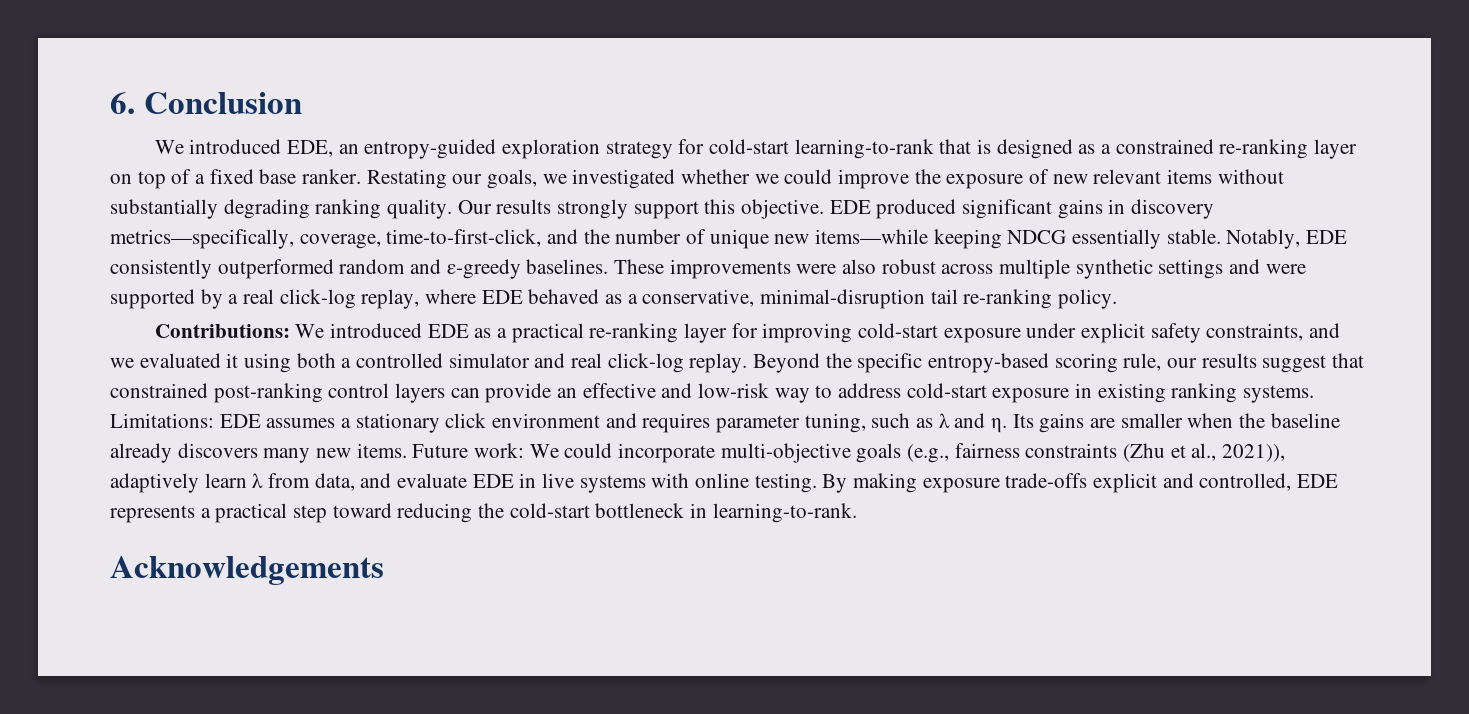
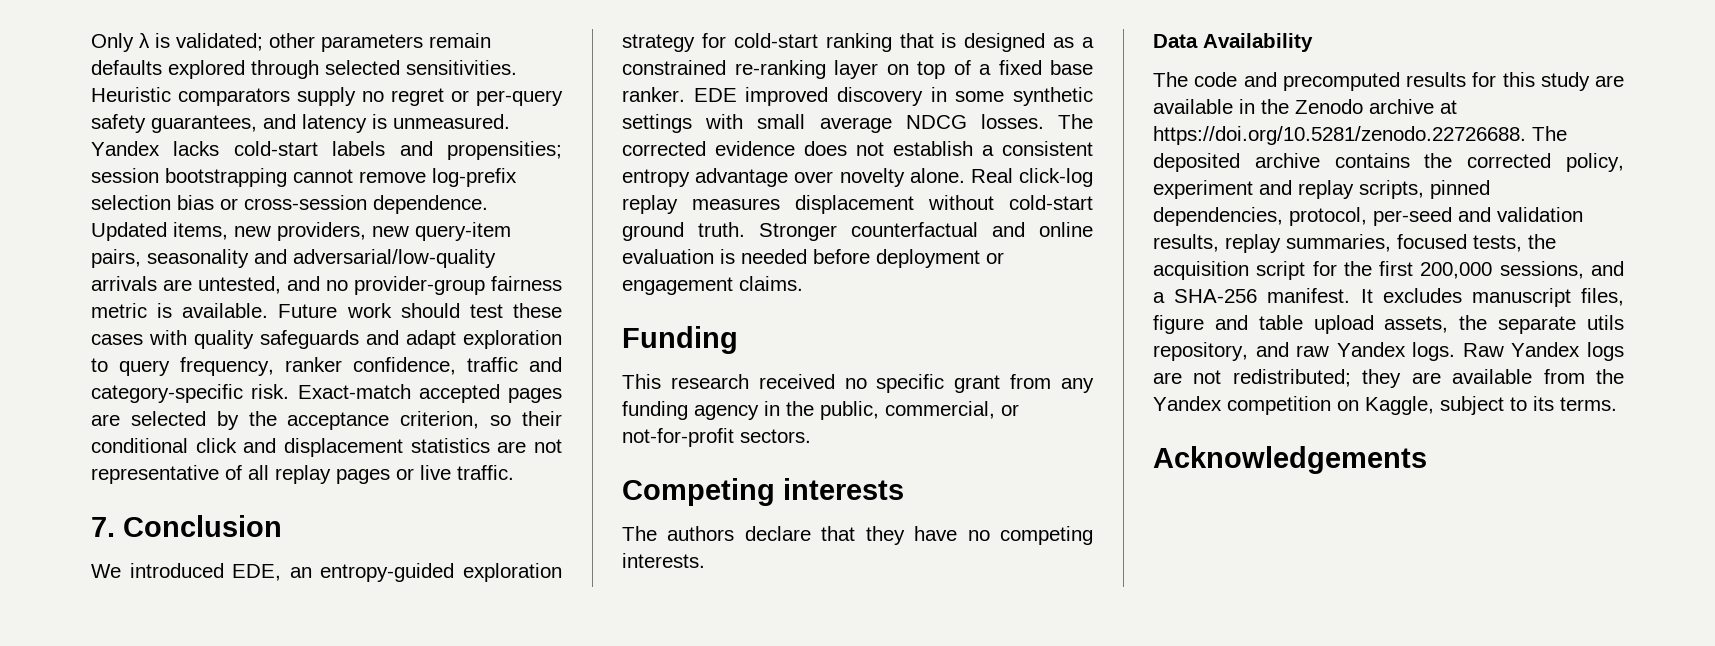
[110,92,135,114] 6. -> [91,33,491,52] [91,60,517,79] [91,87,563,106] [91,114,510,133] [91,141,562,160] [91,168,517,187] [91,195,488,214] [91,222,511,241] [91,249,496,268] [91,276,562,295] [91,303,562,318] [91,330,562,349] [91,357,562,376] [91,384,562,403] [91,411,562,430] [91,438,562,457] [91,465,514,484] [91,517,115,537] Only λ is validated; other parameters remain defaults explored through selected sensitivities. Heuristic comparators supply no regret or per-query safety guarantees, and latency is unmeasured. Yandex lacks cold-start labels and propensities; session bootstrapping cannot remove log-prefix selection bias or cross-session dependence. Updated items, new providers, new query-item pairs, seasonality and adversarial/low-quality arrivals are untested, and no provider-group fairness metric is available. Future work should test these cases with quality safeguards and adapt exploration to query frequency, ranker confidence, traffic and category-specific risk. Exact-match accepted pages are selected by the acceptance criterion, so their conditional click and displacement statistics are not representative of all replay pages or live traffic. // 7.
[794,139,934,159] learning-to-rank -> [825,33,892,52] ranking
[366,169,1284,189] [110,199,1215,219] [110,229,1348,249] [110,259,1306,279] [110,289,1118,309] [154,323,1341,343] [110,353,1365,373] [110,383,1315,403] [110,413,1340,433] [110,443,1286,463] [110,473,1339,493] [110,503,857,523] Restating our goals, we investigated whether we could improve the exposure of new relevant items without substantially degrading ranking quality. Our results strongly support this objective. EDE produced significant gains in discovery metrics—specifically, coverage, time-to-first-click, and the number of unique new items—while keeping NDCG essentially stable. Notably, EDE consistently outperformed random and ε-greedy baselines. These improvements were also robust across multiple synthetic settings and were supported by a real click-log replay, where EDE behaved as a conservative, minimal-disruption tail re-ranking policy. // Contributions: We introduced EDE as a practical re-ranking layer for improving cold-start exposure under explicit safety constraints, and we evaluated it using both a controlled simulator and real click-log replay. Beyond the specific entropy-based scoring rule, our results suggest that constrained post-ranking control layers can provide an effective and low-risk way to address cold-start exposure in existing ranking systems. Limitations: EDE assumes a stationary click environment and requires parameter tuning, such as λ and η. Its gains are smaller when the baseline already discovers many new items. Future work: We could incorporate multi-objective goals (e.g., fairness constraints (Zhu et al., 2021)), adaptively learn λ from data, and evaluate EDE in live systems with online testing. By making exposure trade-offs explicit and controlled, EDE represents a practical step toward reducing the cold-start bottleneck in learning-to-rank. -> [693,87,1093,106] [622,114,1093,133] [622,141,1093,156] [622,168,1093,187] [622,195,1093,214] [622,222,1093,241] [622,249,1004,268] [622,276,803,295] [622,326,738,354] [622,374,1094,393] [622,401,1019,420] [622,428,811,447] [622,478,904,506] [622,526,1093,545] [622,553,705,568] [1153,33,1313,52] [1153,72,1624,91] [1153,99,1457,114] [1153,126,1567,145] [1153,153,1624,172] [1153,180,1490,199] [1153,207,1583,226] [1153,234,1556,253] [1153,261,1624,280] [1153,288,1624,307] [1153,315,1624,334] [1153,342,1624,361] [1153,369,1624,388] [1153,396,1617,415] EDE improved discovery in some synthetic settings with small average NDCG losses. The corrected evidence does not establish a consistent entropy advantage over novelty alone. Real click-log replay measures displacement without cold-start ground truth. Stronger counterfactual and online evaluation is needed before deployment or engagement claims. // Funding // This research received no specific grant from any funding agency in the public, commercial, or not-for-profit sectors. // Competing interests // The authors declare that they have no competing interests. // Data Availability // The code and precomputed results for this study are available in the Zenodo archive at https://doi.org/10.5281/zenodo.22726688. The deposited archive contains the corrected policy, experiment and replay scripts, pinned dependencies, protocol, per-seed and validation results, replay summaries, focused tests, the acquisition script for the first 200,000 sessions, and a SHA-256 manifest. It excludes manuscript files, figure and table upload assets, the separate utils repository, and raw Yandex logs. Raw Yandex logs are not redistributed; they are available from the Yandex competition on Kaggle, subject to its terms.

